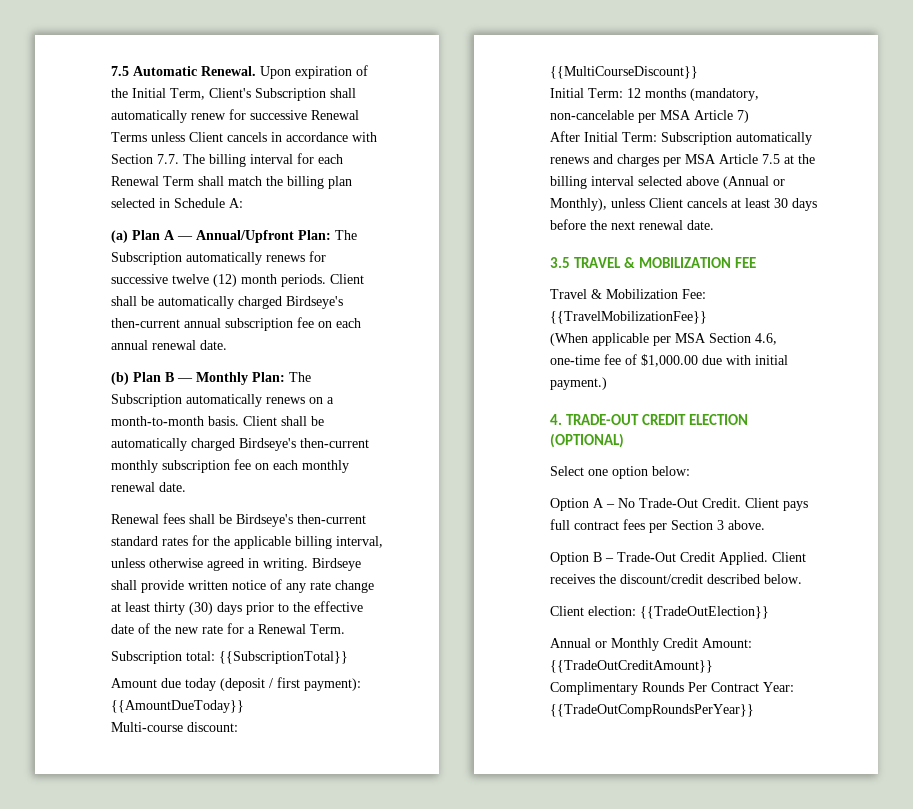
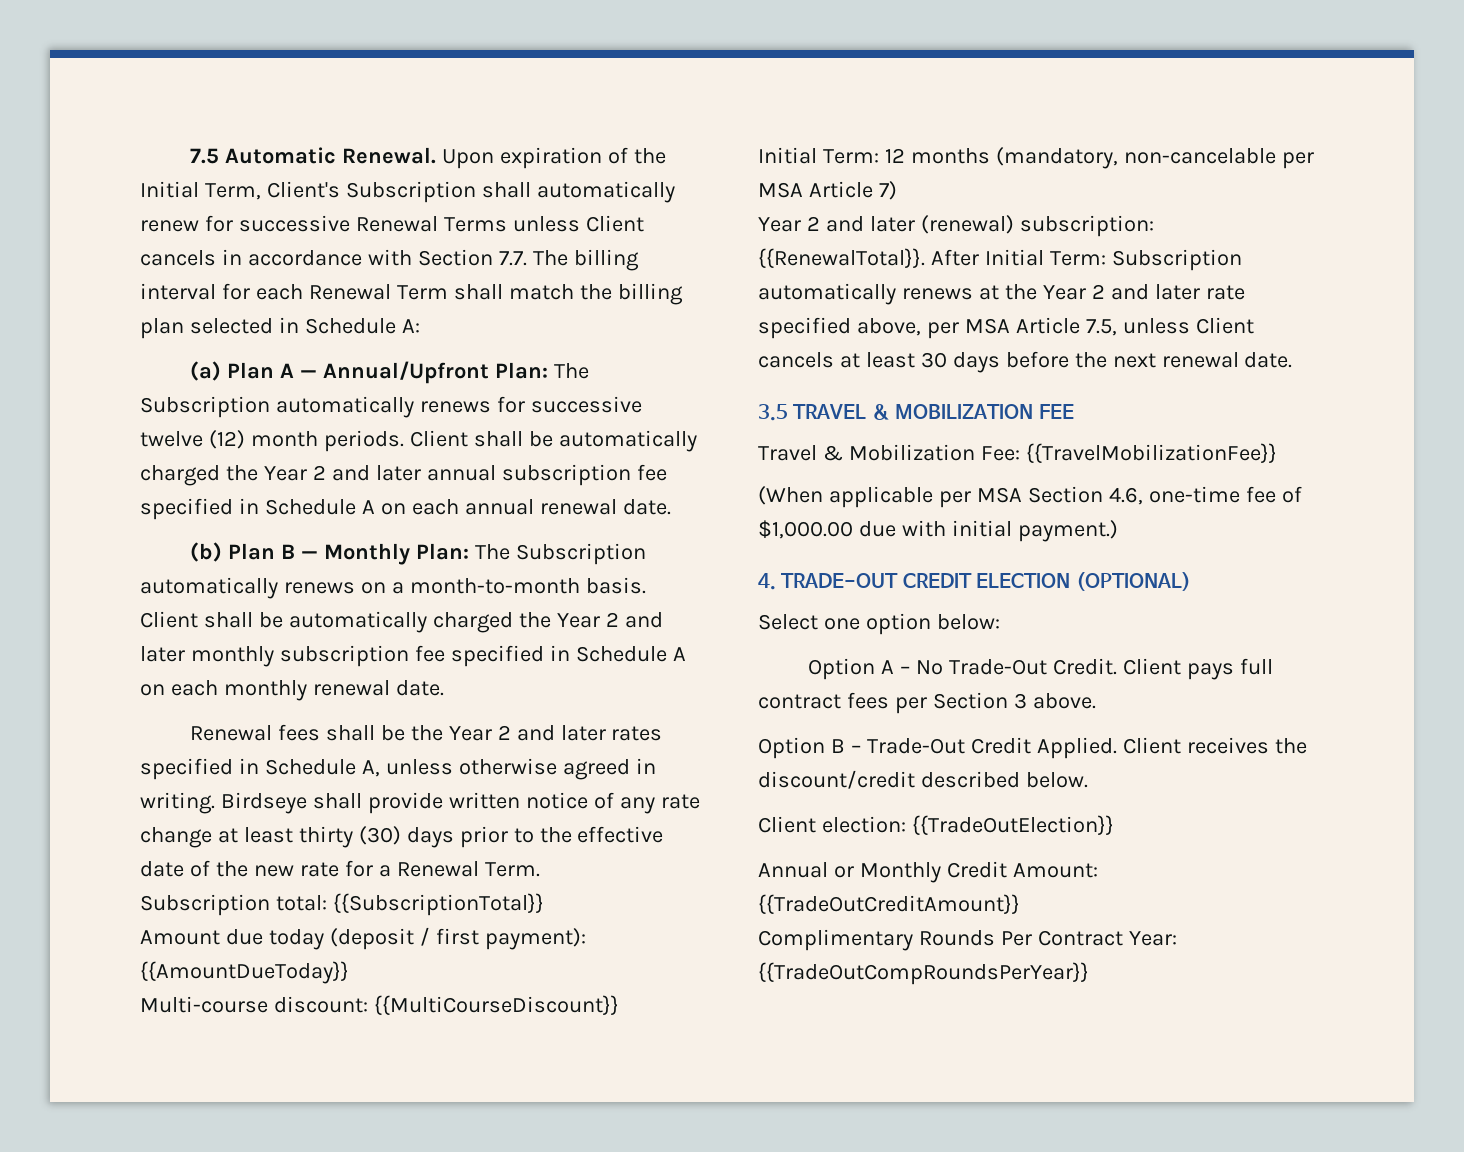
[286,296,343,309] [111,317,314,331] Birdseye's then-current annual subscription fee -> [225,464,667,486] [140,498,375,520] the Year 2 and later annual subscription fee specified in Schedule A
[239,438,369,451] [111,459,251,473] Birdseye's then-current monthly subscription fee -> [518,612,663,628] [140,645,686,667] the Year 2 and later monthly subscription fee specified in Schedule A
[236,514,366,527] [111,535,383,549] Birdseye's then-current standard rates for the applicable billing interval, -> [410,725,663,741] [140,758,380,780] the Year 2 and later rates specified in Schedule A,
(749, 116) none -> [758,215,1154,237] [758,248,925,269] Year 2 and later (renewal) subscription: {{RenewalTotal}}.
[593,154,815,167] [550,176,785,189] [550,198,607,211] and charges per MSA Article 7.5 at the billing interval selected above (Annual or Monthly), -> [978,284,1245,300] [758,317,1117,339] at the Year 2 and later rate specified above, per MSA Article 7.5,

